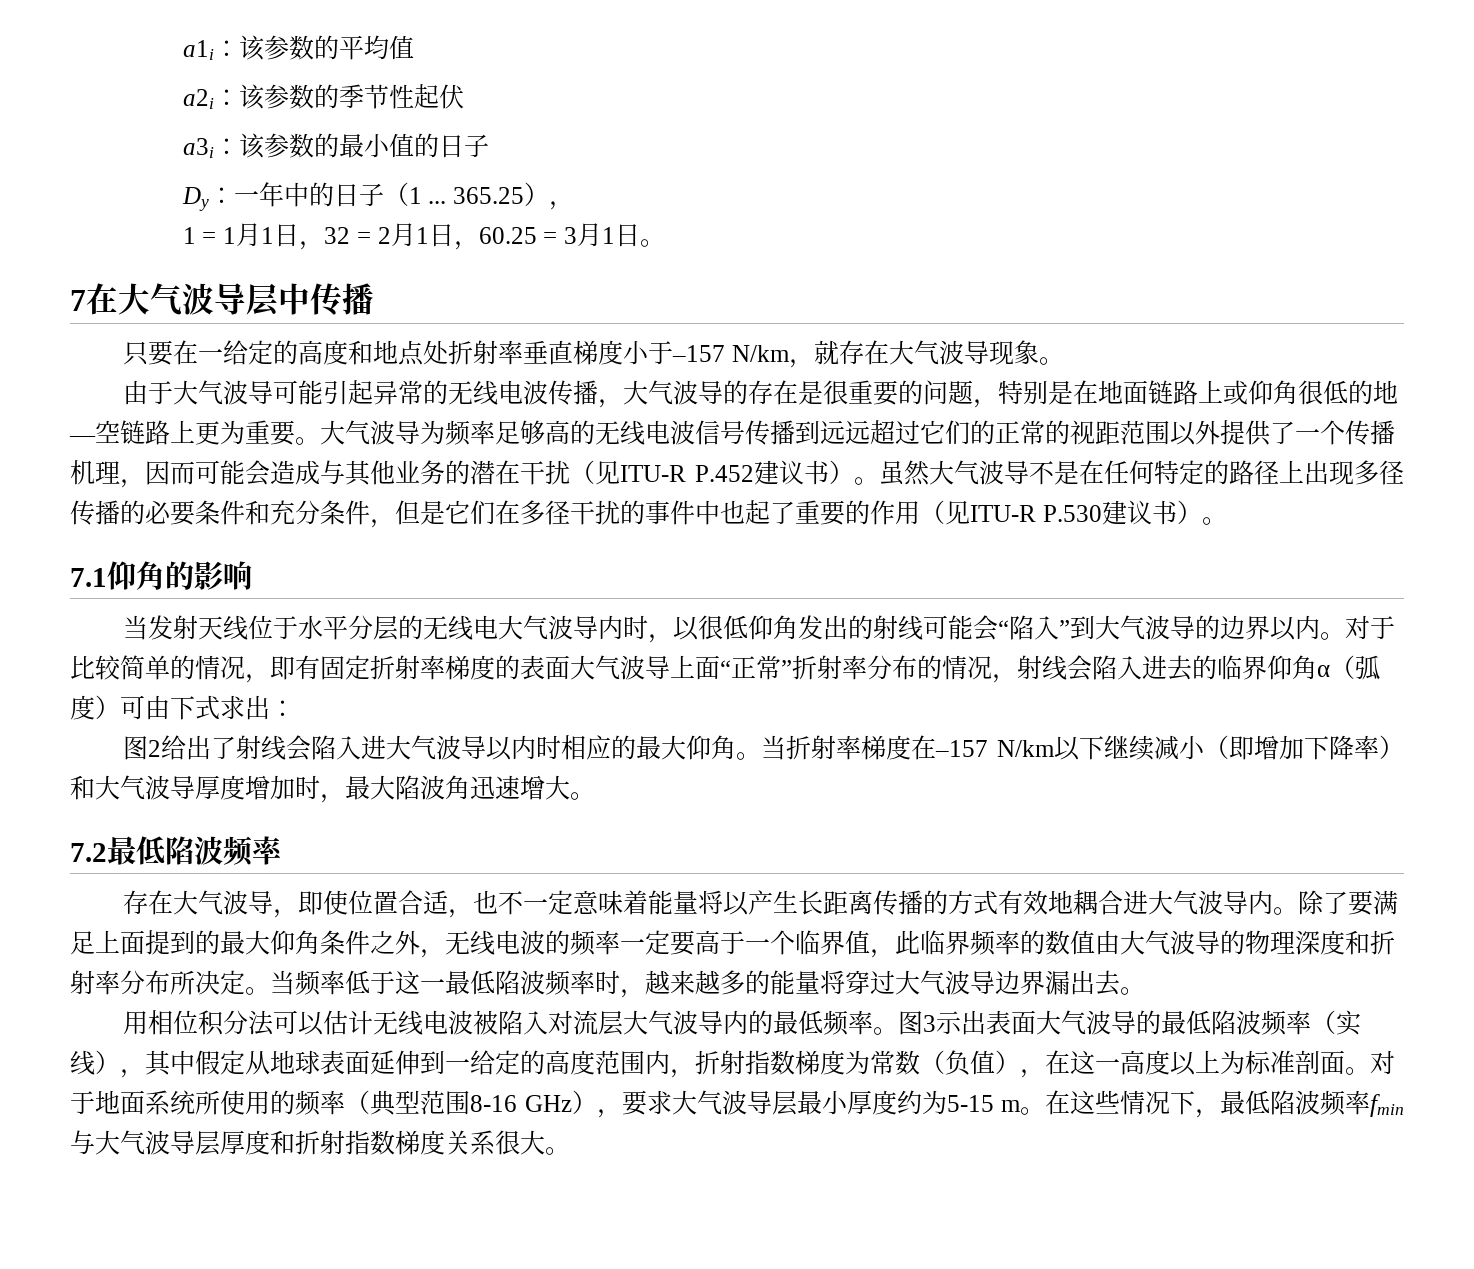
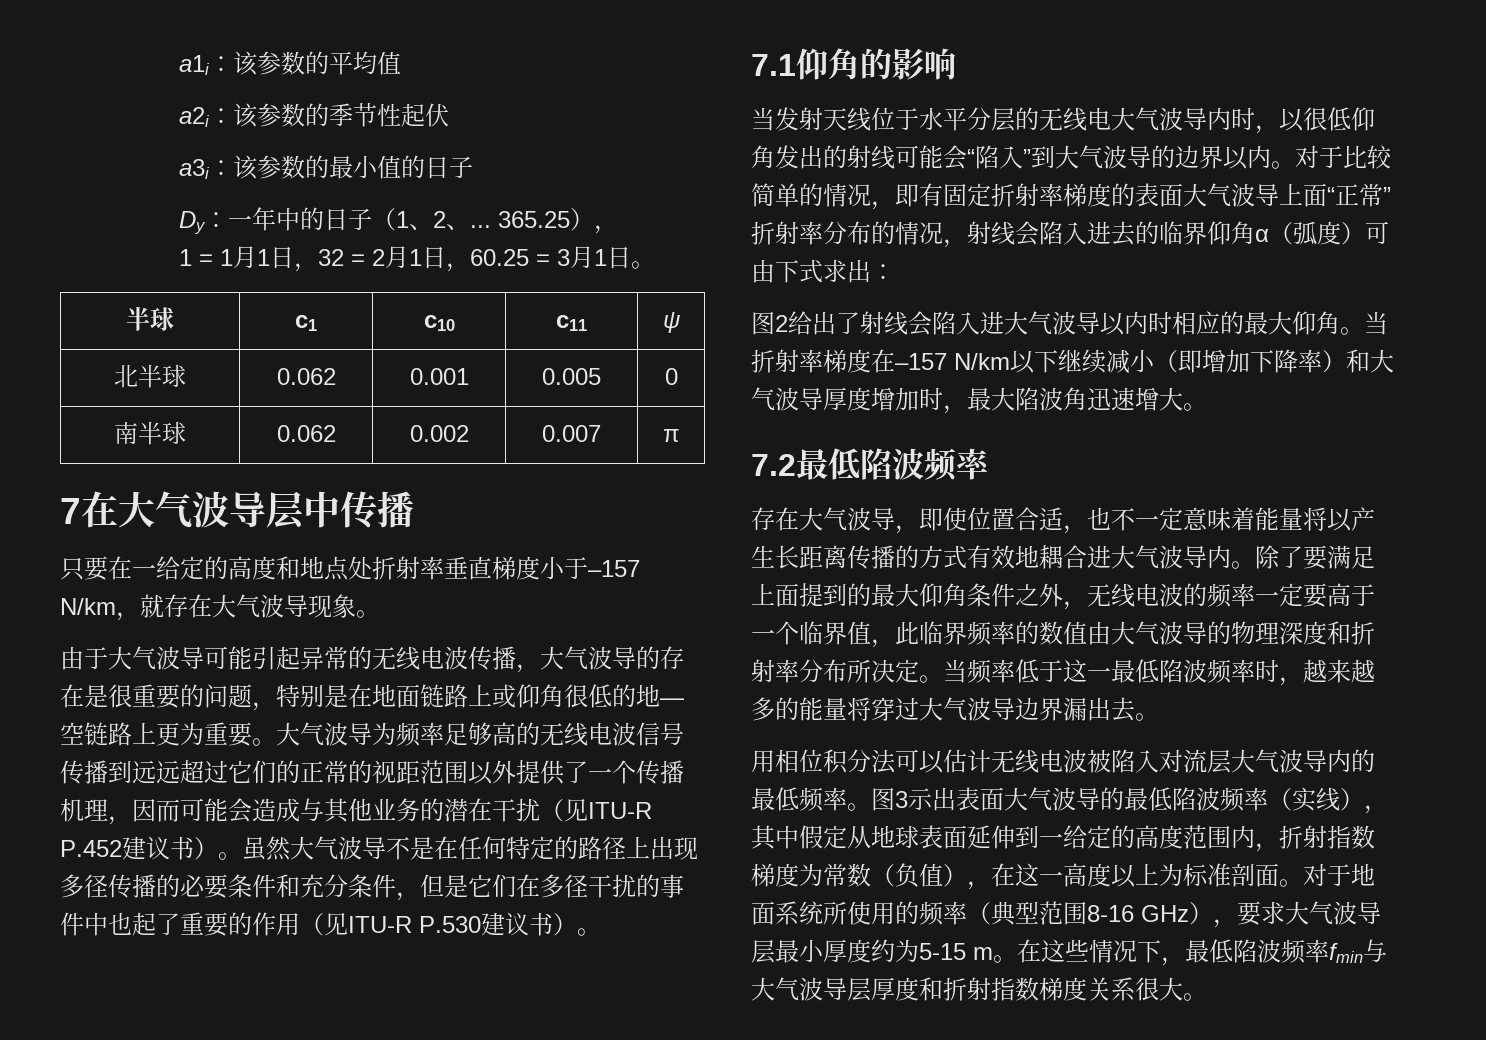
(422, 195) none -> [408,211,470,230] 、2、
(666, 243) none -> [126,307,174,331] [295,315,317,331] [423,315,455,331] [556,315,587,331] [662,312,680,333] [114,364,186,388] [276,368,336,385] [409,368,469,385] [542,368,601,385] [664,368,678,385] [114,421,186,445] [276,425,336,442] [409,425,469,442] [542,425,601,442] [662,429,680,442] // 半球 | c1 | c10 | c11 | ψ // 北半球 | 0.062 | 0.001 | 0.005 | 0 // 南半球 | 0.062 | 0.002 | 0.007 | π

